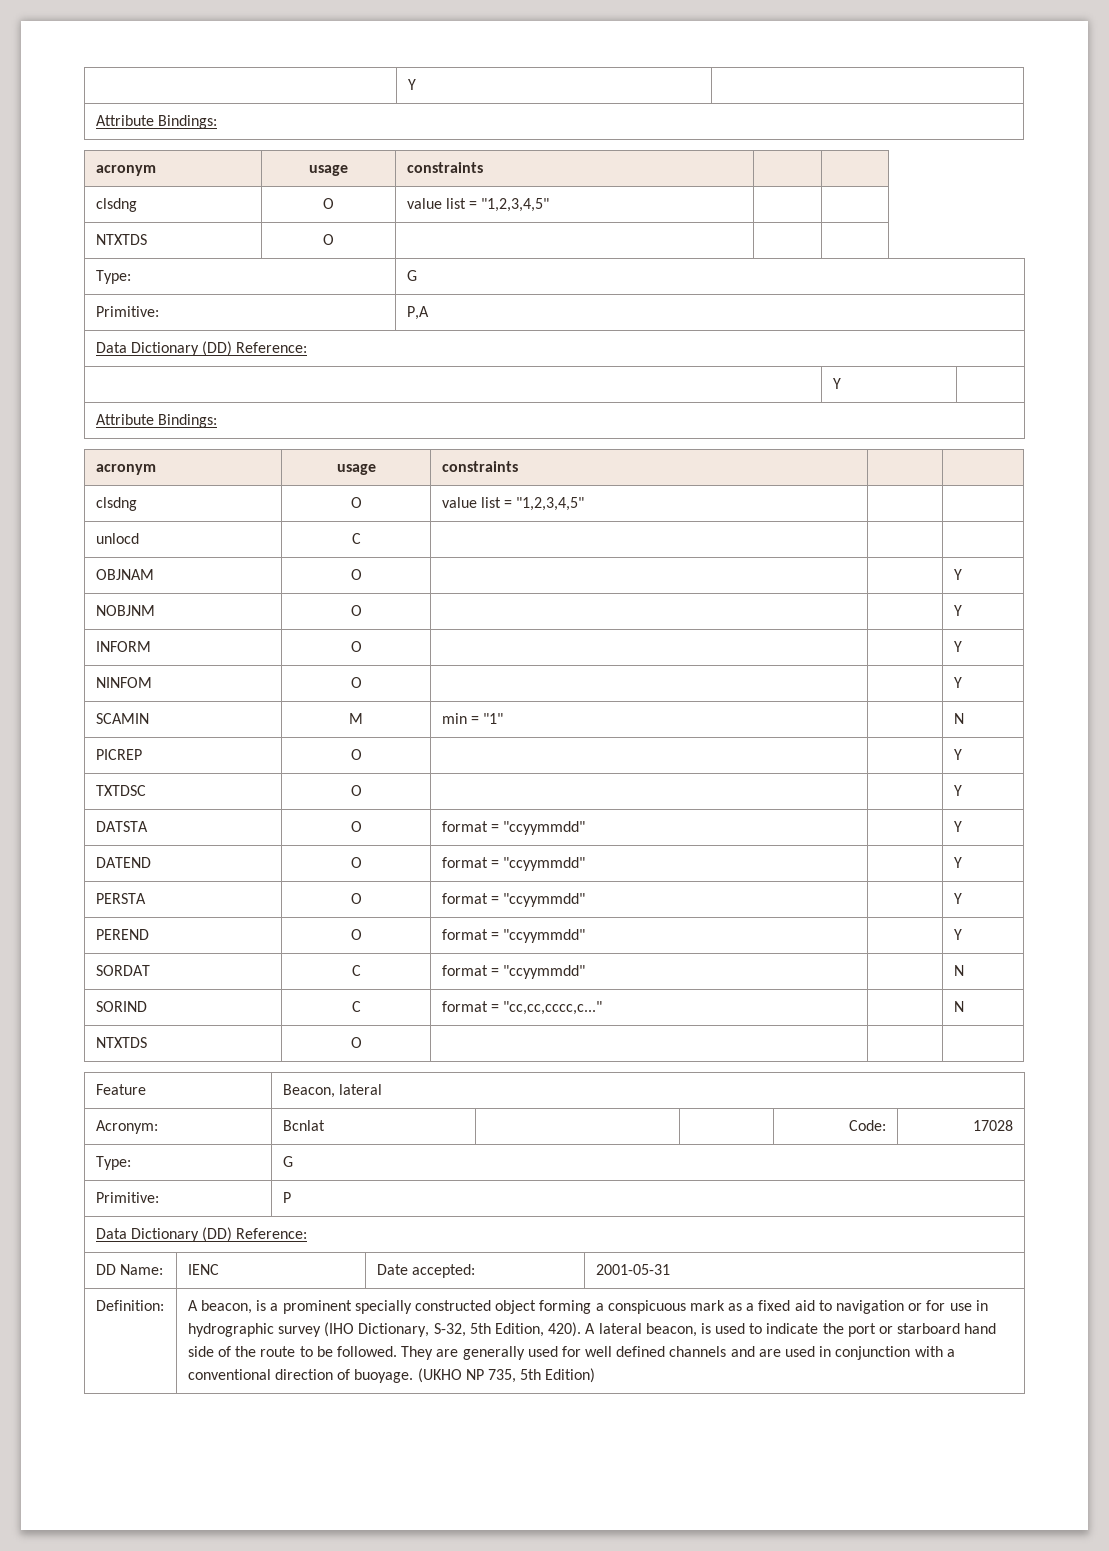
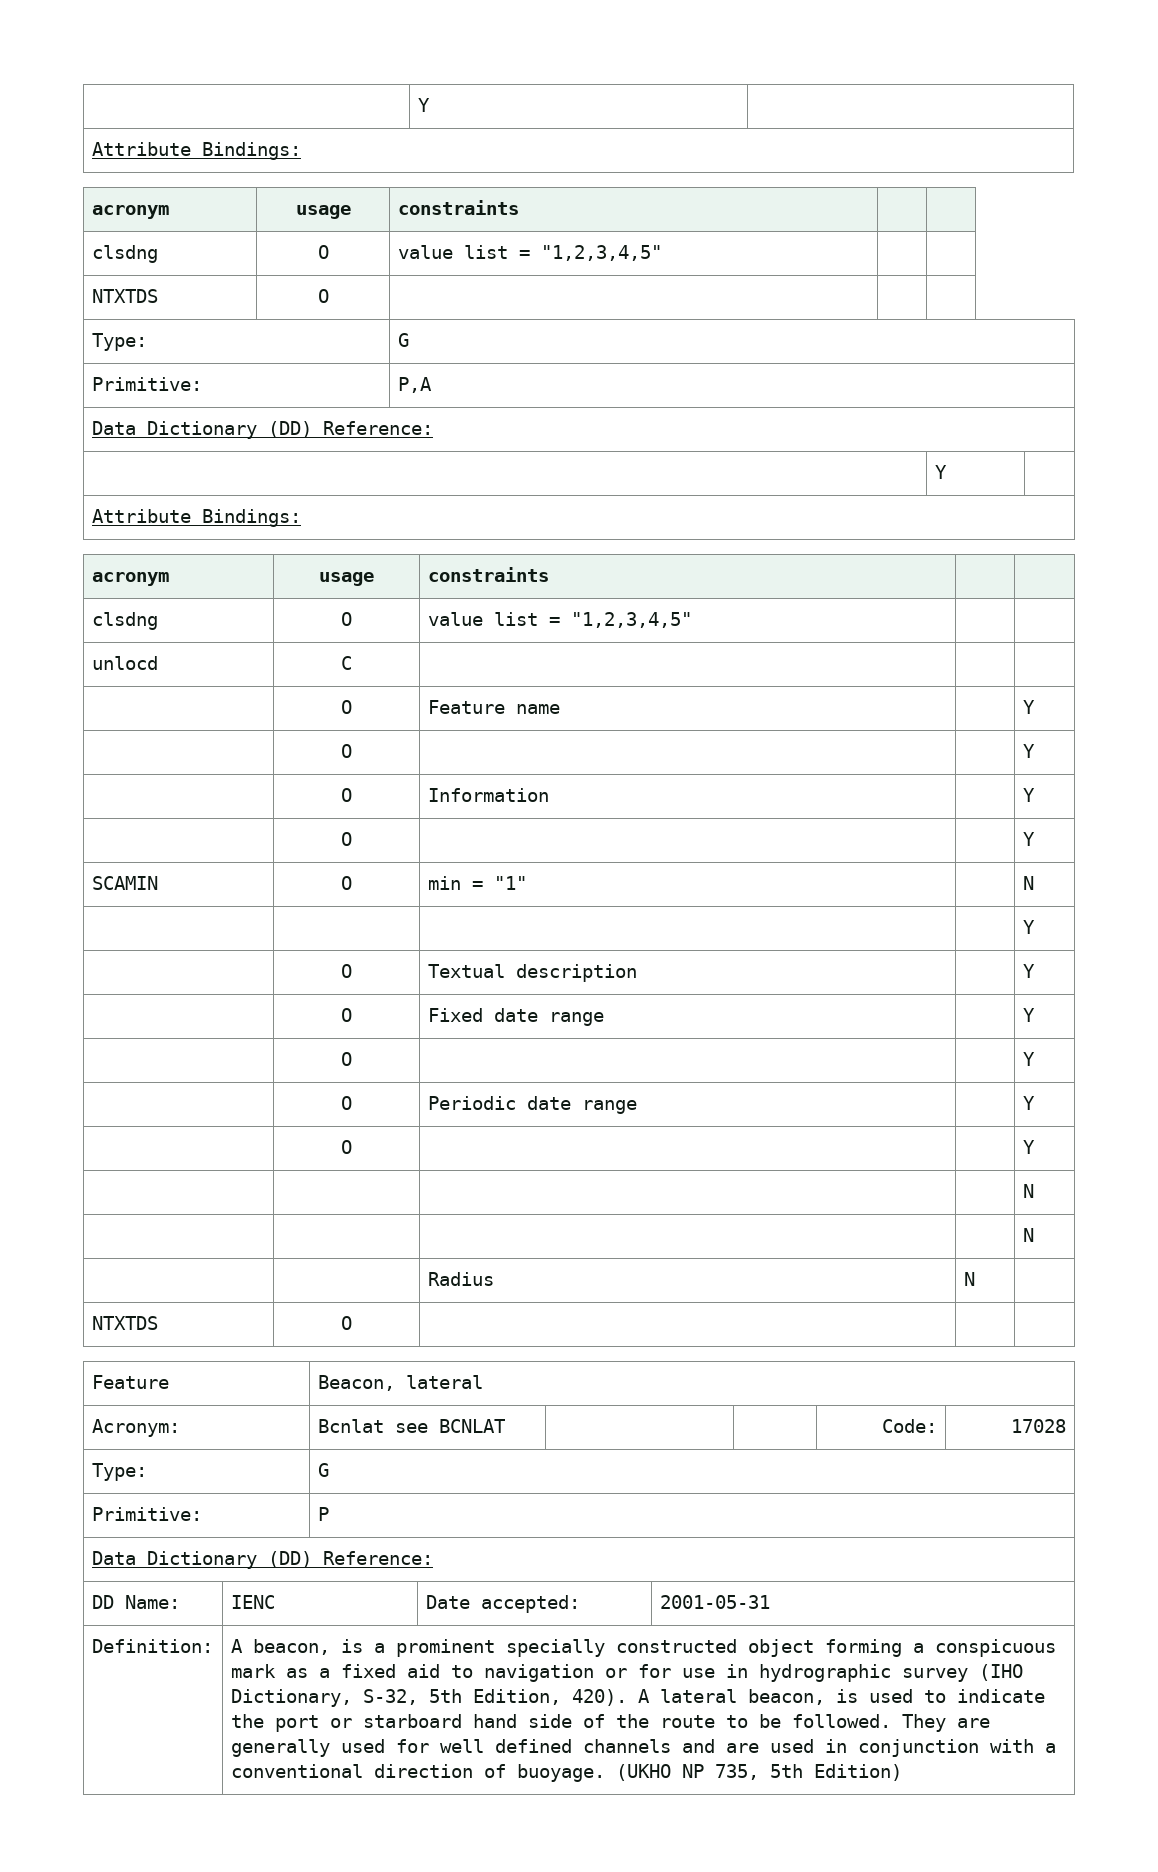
[95,569,154,580] [350,569,362,580] [953,569,962,580] [95,605,155,616] [350,605,362,616] [953,605,962,616] [95,641,151,652] [350,641,362,652] [953,641,962,652] [95,677,152,688] OBJNAM | O | | | Y // NOBJNM | O | | | Y // INFORM | O | | | Y // NINFOM -> [341,700,352,714] [427,700,560,714] [1022,700,1035,714] [341,744,352,758] [1022,744,1035,758] [341,788,352,802] [427,788,549,802] [1022,788,1035,802] | O | Feature name | | Y // | O | | | Y // | O | Information | | Y //
[349,713,363,724] M -> [341,876,352,890] O
[95,749,142,760] [350,749,362,760] [953,749,962,760] [95,785,146,796] [350,785,362,796] [953,785,962,796] [95,821,148,832] [350,821,362,832] [441,821,586,835] [953,821,962,832] [95,857,151,868] [350,857,362,868] [441,857,586,871] [953,857,962,868] [95,893,146,904] [350,893,362,904] [441,893,586,907] [953,893,962,904] [95,929,149,940] [350,929,362,940] [441,929,586,943] [953,929,962,940] [95,965,150,976] [351,965,361,976] [441,965,586,979] [953,965,964,976] [95,1001,147,1012] [351,1001,361,1012] [441,1001,603,1015] [953,1001,964,1012] PICREP | O | | | Y // TXTDSC | O | | | Y // DATSTA | O | format = "ccyymmdd" | | Y // DATEND | O | format = "ccyymmdd" | | Y // PERSTA | O | format = "ccyymmdd" | | Y // PEREND | O | format = "ccyymmdd" | | Y // SORDAT | C | format = "ccyymmdd" | | N // SORIND | C | format = "cc,cc,cccc,c..." | | N -> [1022,920,1035,934] [341,964,352,978] [427,964,637,982] [1022,964,1035,978] [341,1008,352,1022] [427,1008,604,1026] [1022,1008,1035,1022] [341,1052,352,1066] [1022,1052,1035,1066] [341,1096,352,1110] [427,1096,637,1114] [1022,1096,1035,1110] [341,1140,352,1154] [1022,1140,1035,1154] [1022,1184,1034,1198] [1022,1228,1034,1242] [427,1272,494,1286] [963,1272,975,1286] | | | | Y // | O | Textual description | | Y // | O | Fixed date range | | Y // | O | | | Y // | O | Periodic date range | | Y // | O | | | Y // | | | | N // | | | | N // | | Radius | N |
(325, 1125) none -> [394,1419,505,1433] see BCNLAT

